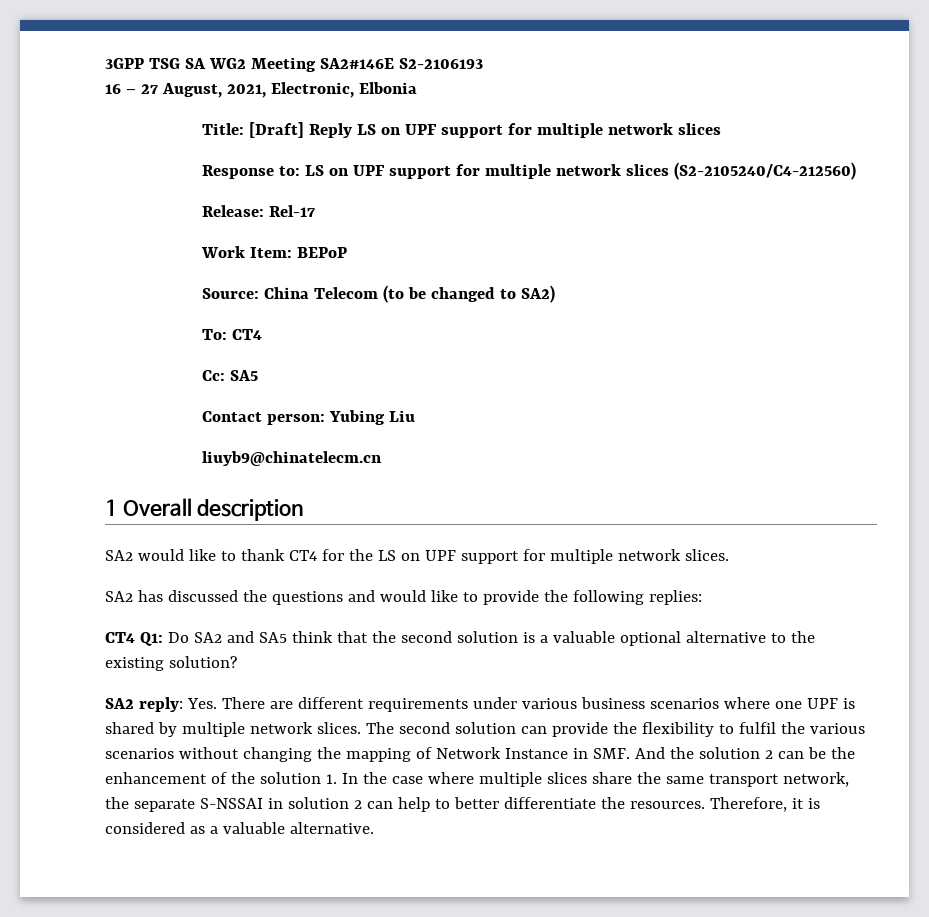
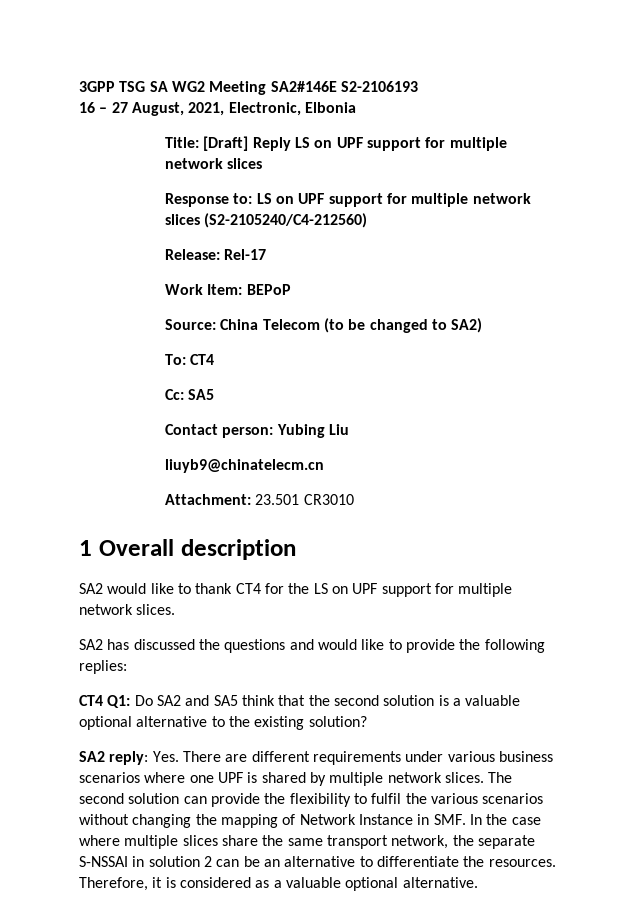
(383, 458) none -> [165,494,354,505] // Attachment: 23.501 CR3010
[634,747,855,759] [105,772,337,784] And the solution 2 can be the enhancement of the solution 1. -> (466, 819) none
[397,797,499,812] help to better -> [243,856,373,867] be an alternative to
(285, 828) none -> [345,877,399,891] optional

